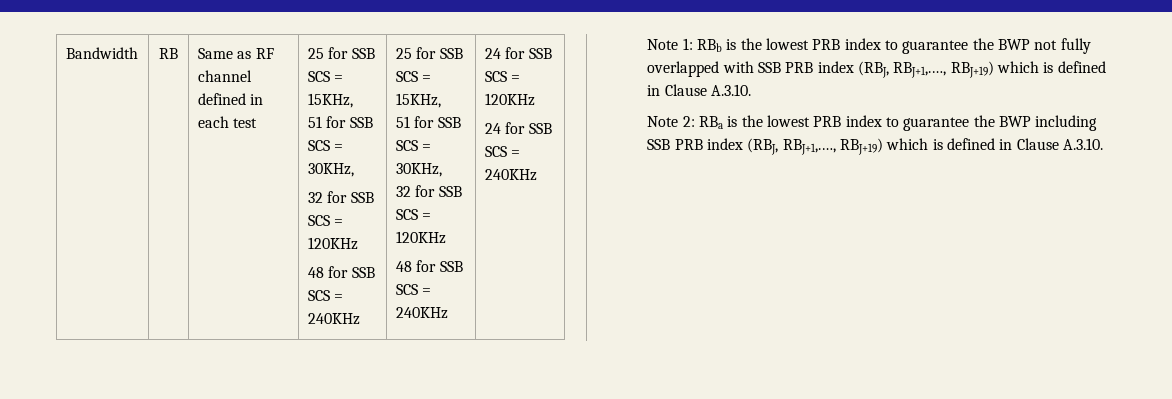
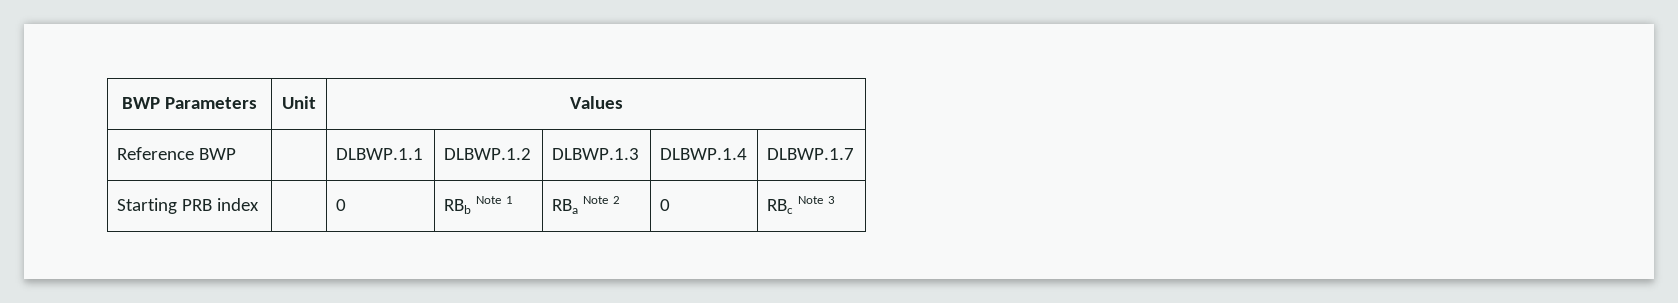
[65,47,138,59] [159,48,178,59] [197,48,274,59] [197,70,252,82] [197,93,264,105] [197,116,258,128] [307,47,375,59] [307,71,344,82] [307,93,353,108] [307,116,373,128] [307,140,344,151] [307,163,354,177] [307,191,374,203] [307,215,344,226] [307,237,358,250] [307,266,375,278] [307,290,344,301] [307,313,360,325] [395,47,463,59] [395,71,432,82] [395,93,441,108] [395,116,461,128] [395,140,432,151] [395,163,442,177] [395,185,462,197] [395,209,432,220] [395,231,446,244] [395,260,463,272] [395,284,432,295] [395,307,448,319] [484,47,552,59] [484,71,521,82] [484,93,535,106] [484,122,552,134] [484,146,521,157] [484,169,537,181] [647,38,1091,54] [647,61,1106,78] [647,84,752,96] [647,115,1098,131] [647,138,1103,155] Bandwidth | RB | Same as RF channel defined in each test | 25 for SSB SCS = 15KHz, // 51 for SSB SCS = 30KHz, // 32 for SSB SCS = 120KHz // 48 for SSB SCS = 240KHz | 25 for SSB SCS = 15KHz, // 51 for SSB SCS = 30KHz, // 32 for SSB SCS = 120KHz // 48 for SSB SCS = 240KHz | 24 for SSB SCS = 120KHz // 24 for SSB SCS = 240KHz // Note 1: RBb is the lowest PRB index to guarantee the BWP not fully overlapped with SSB PRB index (RBJ, RBJ+1,.…, RBJ+19) which is defined in Clause A.3.10. // Note 2: RBa is the lowest PRB index to guarantee the BWP including SSB PRB index (RBJ, RBJ+1,.…, RBJ+19) which is defined in Clause A.3.10. -> [122,97,257,109] [282,96,316,109] [569,96,623,109] [116,147,236,160] [335,148,423,160] [443,148,531,160] [551,148,639,160] [659,148,747,160] [766,148,854,160] [116,198,259,214] [335,199,346,211] [443,196,513,214] [551,196,620,214] [659,199,670,211] [766,196,835,214] BWP Parameters | Unit | Values // Reference BWP | | DLBWP.1.1 | DLBWP.1.2 | DLBWP.1.3 | DLBWP.1.4 | DLBWP.1.7 // Starting PRB index | | 0 | RBb Note 1 | RBa Note 2 | 0 | RBc Note 3

